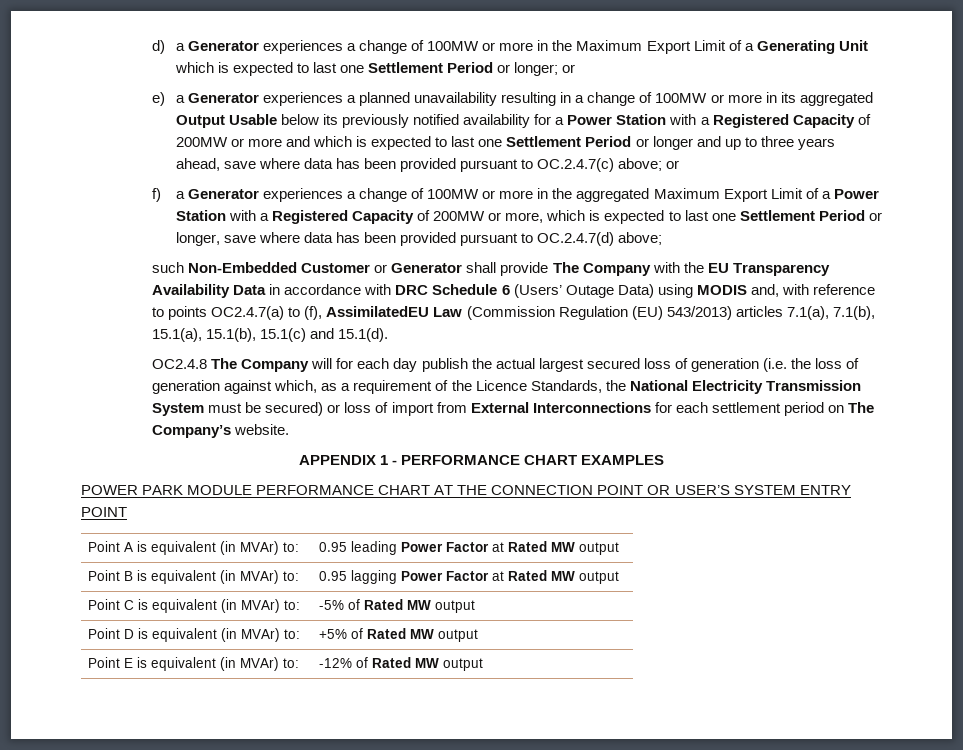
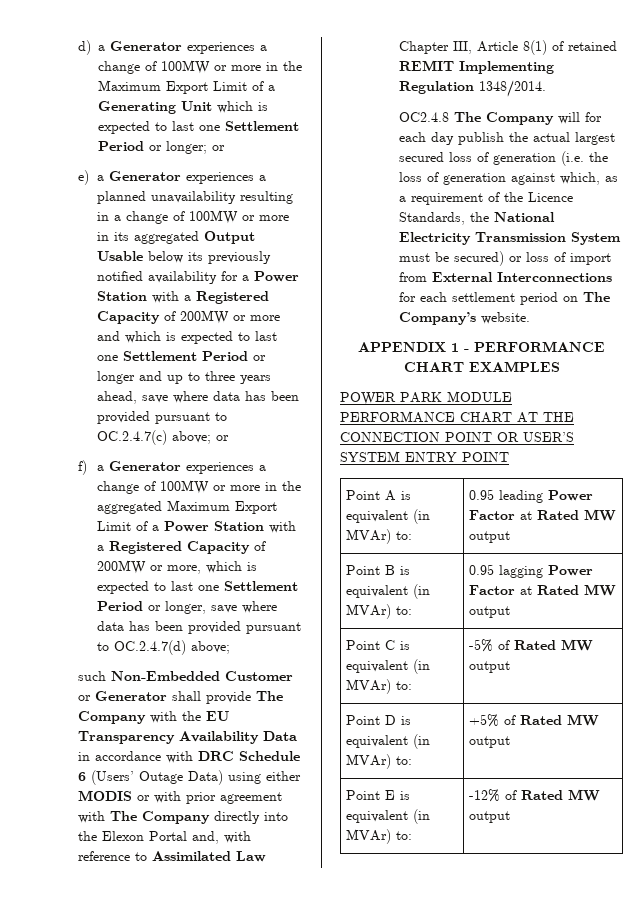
[696,284,875,297] [152,306,875,320] [152,328,389,342] MODIS and, with reference to points OC2.4.7(a) to (f), AssimilatedEU Law (Commission Regulation (EU) 543/2013) articles 7.1(a), 7.1(b), 15.1(a), 15.1(b), 15.1(c) and 15.1(d). -> [265,771,301,781] [77,790,282,804] [77,811,288,824] [77,831,251,844] [77,851,266,862] [398,40,617,55] [398,60,554,74] [398,80,546,97] either MODIS or with prior agreement with The Company directly into the Elexon Portal and, with reference to Assimilated Law Chapter III, Article 8(1) of retained REMIT Implementing Regulation 1348/2014.

